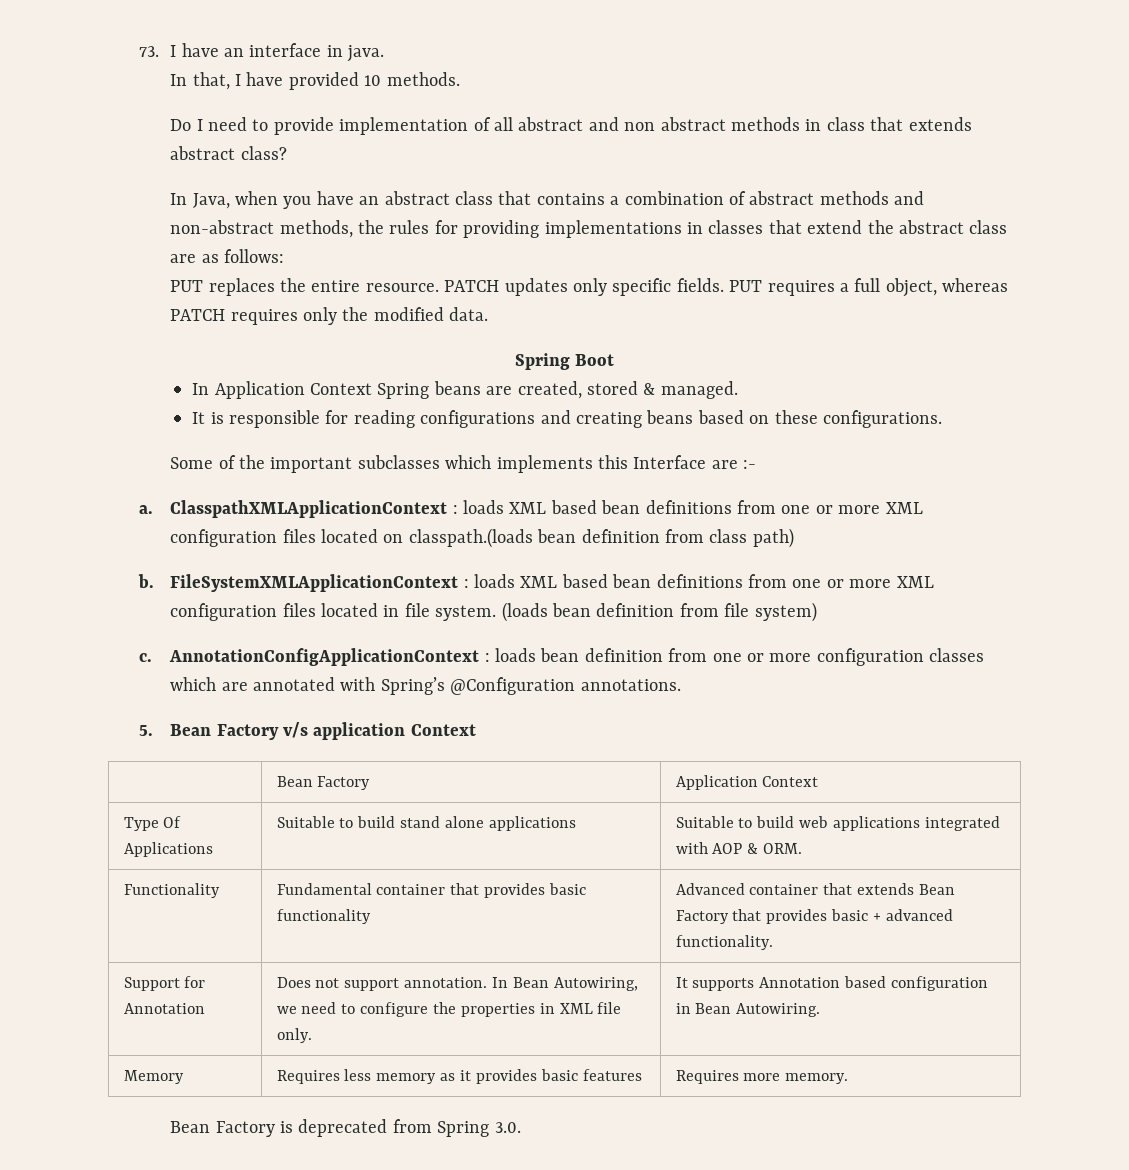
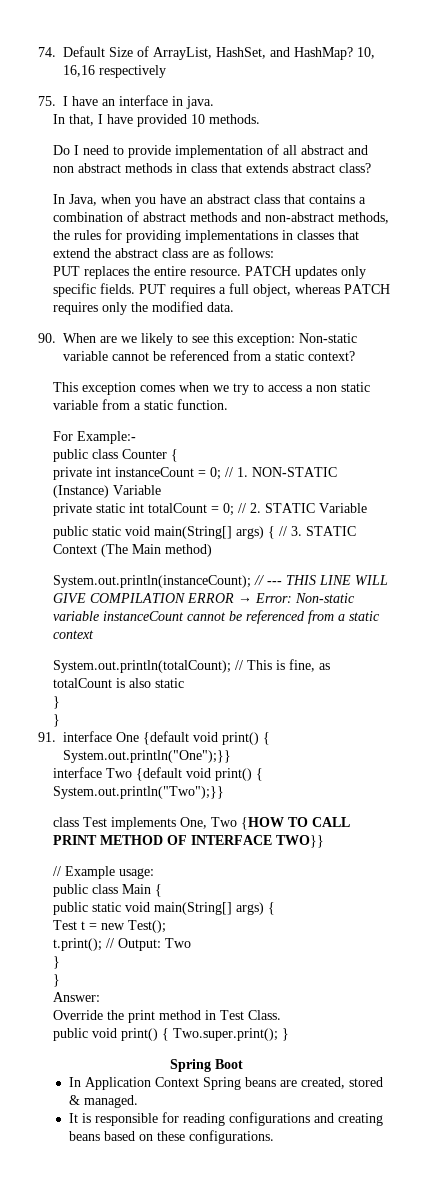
[139,46,160,57] 73. -> [37,46,375,60] [62,65,166,78] [37,96,56,106] 74. Default Size of ArrayList, HashSet, and HashMap? 10, 16,16 respectively // 75.
(489, 314) none -> [37,333,357,346] [62,350,355,361] [53,382,371,395] [53,399,229,410] [53,431,137,444] [53,449,179,462] [53,467,338,480] [53,485,162,498] [53,503,368,516] [53,526,357,539] [53,544,213,557] [53,575,389,588] [53,593,356,603] [53,610,381,624] [53,630,95,639] [53,659,331,673] [53,678,185,688] [53,696,61,709] [53,714,61,727] [37,731,270,745] [62,750,231,763] [53,767,264,781] [53,786,225,799] [53,817,351,830] [53,835,325,848] [53,866,155,879] [53,884,163,897] [53,902,276,915] [53,920,167,933] [53,938,192,951] [53,956,61,969] [53,974,61,987] [53,992,101,1002] [53,1010,282,1023] [53,1028,290,1041] // 90. When are we likely to see this exception: Non-static variable cannot be referenced from a static context? // This exception comes when we try to access a non static variable from a static function. // For Example:- // public class Counter { // private int instanceCount = 0; // 1. NON-STATIC (Instance) Variable // private static int totalCount = 0; // 2. STATIC Variable // public static void main(String[] args) { // 3. STATIC Context (The Main method) // System.out.println(instanceCount); // --- THIS LINE WILL GIVE COMPILATION ERROR → Error: Non-static variable instanceCount cannot be referenced from a static context // System.out.println(totalCount); // This is fine, as totalCount is also static // } // } // 91. interface One {default void print() { System.out.println("One");}} // interface Two {default void print() { System.out.println("Two");}} // class Test implements One, Two {HOW TO CALL PRINT METHOD OF INTERFACE TWO}} // // Example usage: // public class Main { // public static void main(String[] args) { // Test t = new Test(); // t.print(); // Output: Two // } // } // Answer: // Override the print method in Test Class. // public void print() { Two.super.print(); }
[170,455,757,473] [139,500,923,518] [170,528,794,548] [138,574,934,592] [170,602,817,622] [139,648,985,666] [170,677,681,695] [139,722,476,740] [276,776,371,790] [675,775,819,790] [123,816,182,831] [123,842,213,857] [276,816,576,831] [675,816,1000,831] [675,842,803,854] [123,883,220,898] [276,883,587,898] [276,909,371,924] [675,883,956,895] [675,909,953,924] [675,935,773,950] [123,976,206,991] [123,1003,205,1014] [276,977,638,991] [276,1002,622,1017] [276,1028,312,1043] [675,976,989,991] [675,1003,821,1017] [123,1070,184,1084] [276,1069,642,1084] [675,1070,849,1084] [170,1119,521,1137] // Some of the important subclasses which implements this Interface are :- // a. ClasspathXMLApplicationContext : loads XML based bean definitions from one or more XML configuration files located on classpath.(loads bean definition from class path) // b. FileSystemXMLApplicationContext : loads XML based bean definitions from one or more XML configuration files located in file system. (loads bean definition from file system) // c. AnnotationConfigApplicationContext : loads bean definition from one or more configuration classes which are annotated with Spring’s @Configuration annotations. // 5. Bean Factory v/s application Context // | Bean Factory | Application Context // Type Of Applications | Suitable to build stand alone applications | Suitable to build web applications integrated with AOP & ORM. // Functionality | Fundamental container that provides basic functionality | Advanced container that extends Bean Factory that provides basic + advanced functionality. // Support for Annotation | Does not support annotation. In Bean Autowiring, we need to configure the properties in XML file only. | It supports Annotation based configuration in Bean Autowiring. // Memory | Requires less memory as it provides basic features | Requires more memory. // Bean Factory is deprecated from Spring 3.0. -> (274, 1137) none

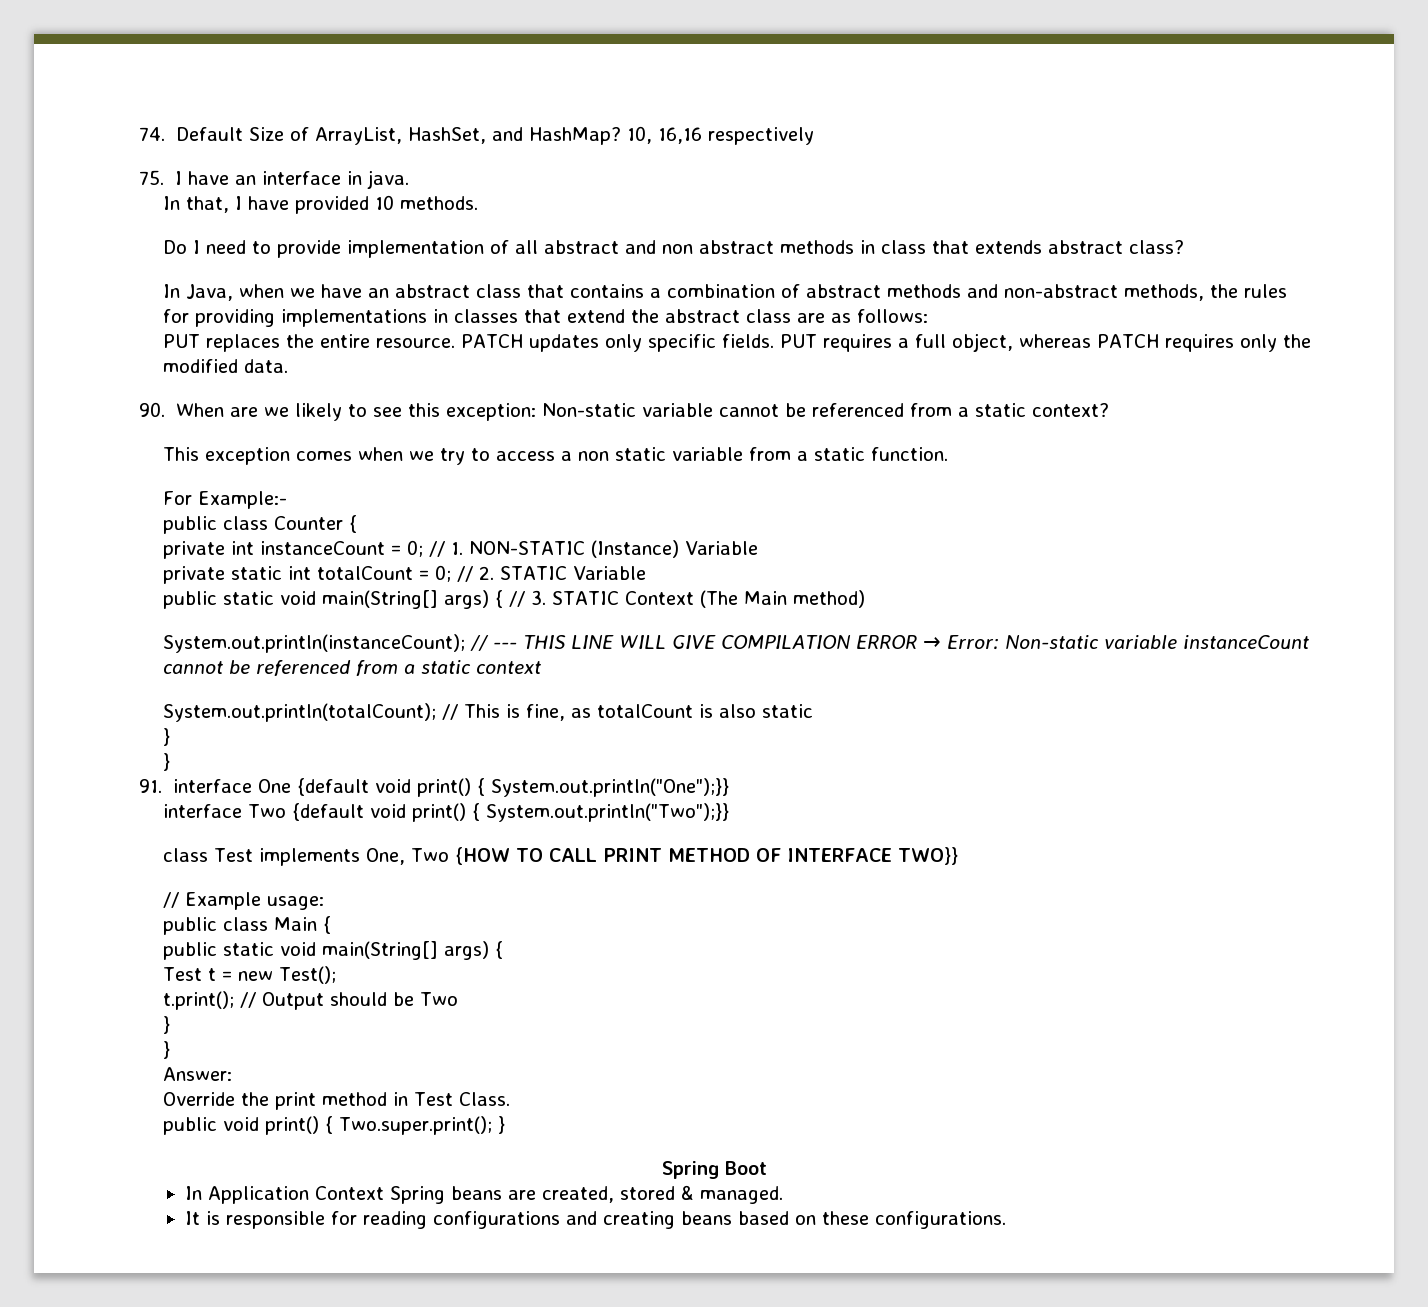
[135,197,157,207] you -> [289,288,315,298] we
[118,938,162,951] Output: -> [261,992,414,1010] Output should be

